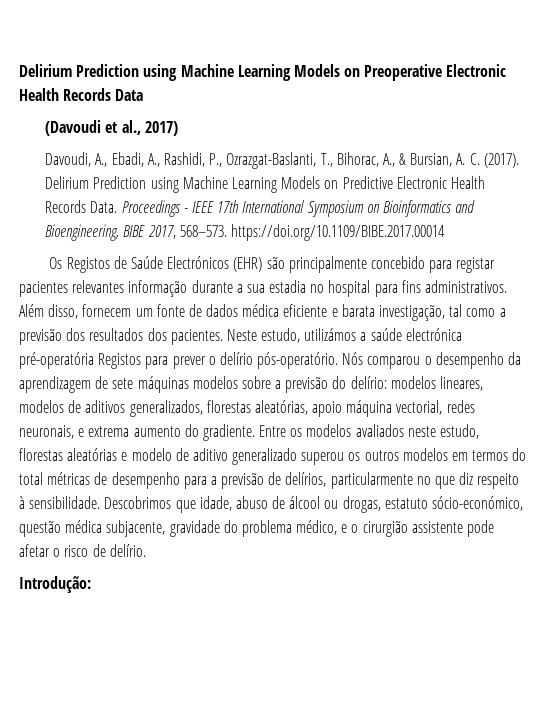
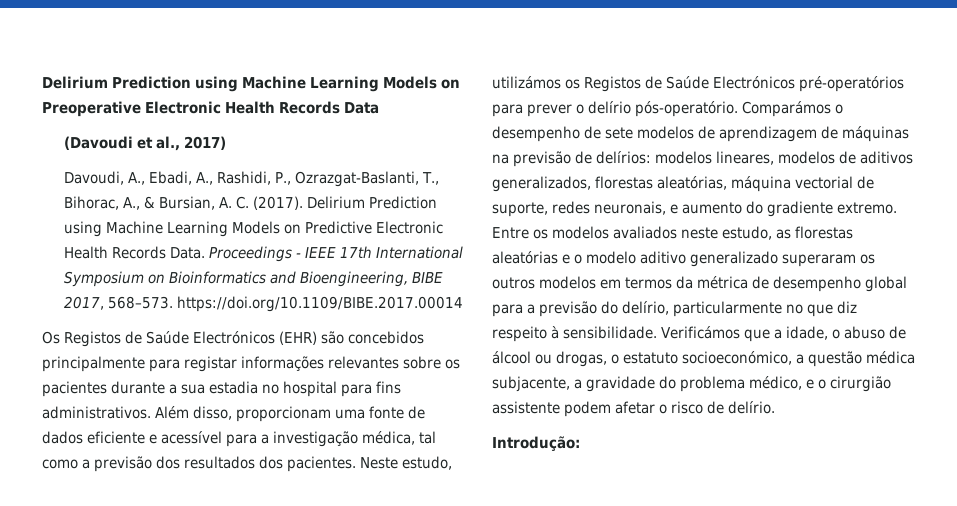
[288,256,496,273] [19,280,188,297] principalmente concebido para registar pacientes relevantes informação -> [348,331,424,344] [42,356,460,372] [42,381,107,397] concebidos principalmente para registar informações relevantes sobre os pacientes
[82,304,153,317] fornecem um -> [236,406,365,422] proporcionam uma
[242,304,280,317] médica -> (83, 437) none
[341,304,446,321] barata investigação, -> [161,431,415,447] acessível para a investigação médica,
[360,328,462,341] [19,352,142,369] a saúde electrónica pré-operatória Registos -> [565,76,904,92] os Registos de Saúde Electrónicos pré-operatórios
[342,352,522,369] [19,376,387,393] Nós comparou o desempenho da aprendizagem de sete máquinas modelos sobre a previsão do delírio: -> [742,101,843,117] [492,126,909,142] [492,151,651,167] Comparámos o desempenho de sete modelos de aprendizagem de máquinas na previsão de delírios:
[312,400,443,417] apoio máquina vectorial, -> [731,176,874,192] [492,202,548,217] máquina vectorial de suporte,
[88,426,130,437] extrema -> (678, 209) none
[202,424,255,441] gradiente. -> [767,201,897,217] gradiente extremo.
(480, 431) none -> [776,229,791,239] as
[131,448,189,461] modelo de -> [574,251,636,264] o modelo
[301,452,345,465] superou -> [782,254,856,267] superaram
[512,448,527,461] [19,472,91,485] do total métricas -> [676,276,748,289] da métrica
(180, 480) none -> [865,276,907,292] global
[268,472,327,487] de delírios, -> [601,301,669,315] do delírio,
[104,496,232,513] Descobrimos que idade, -> [661,326,840,342] Verificámos que a idade, o
[384,496,524,511] estatuto sócio-económico, -> [611,351,804,365] o estatuto socioeconómico, a
(166, 528) none -> [574,379,582,389] a
[467,520,495,537] pode -> [564,401,611,417] podem

